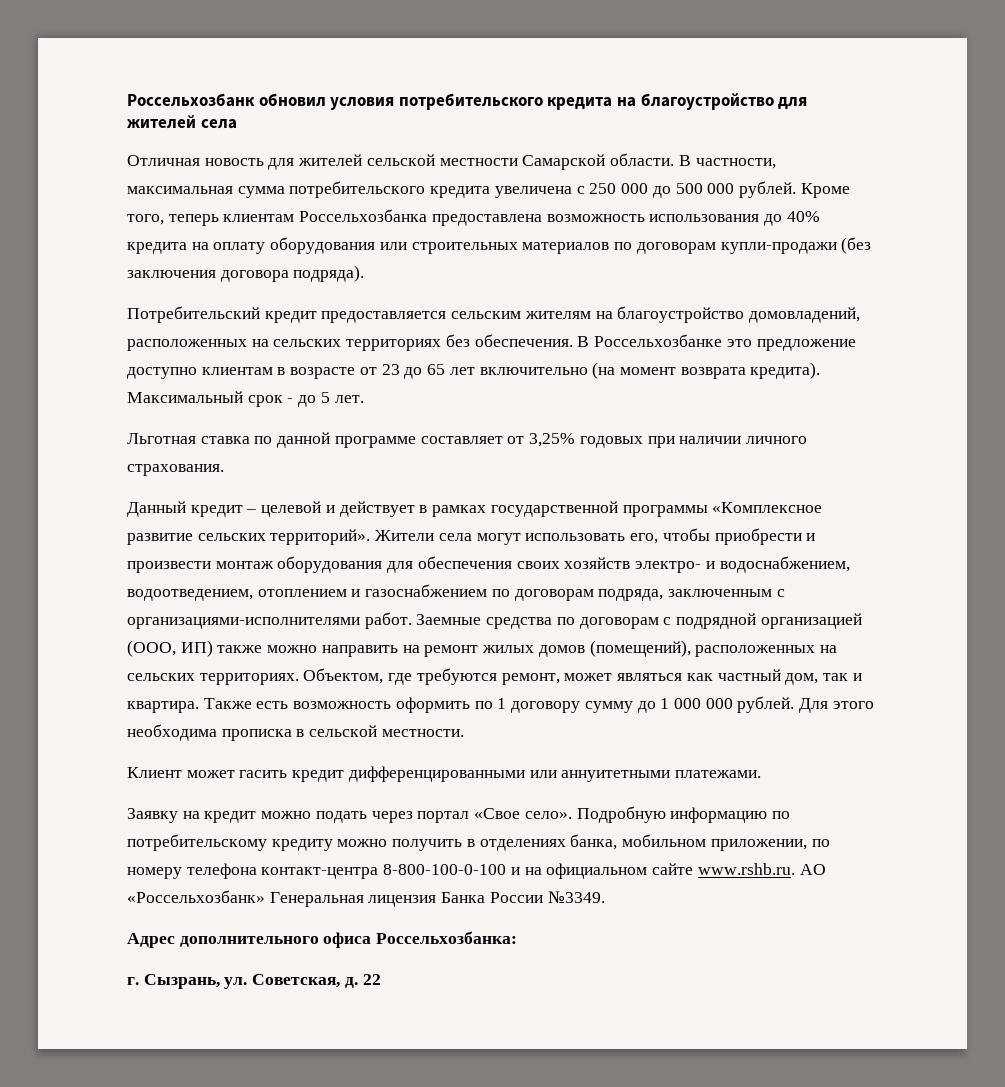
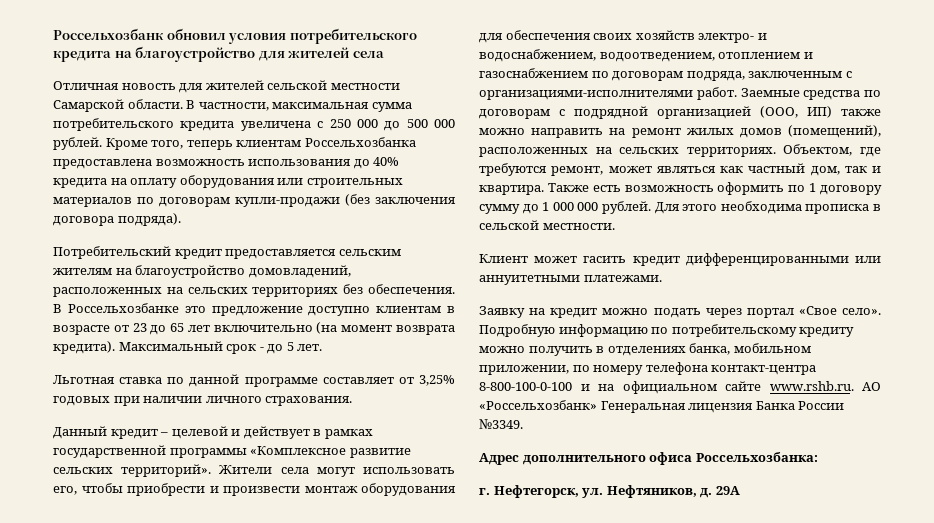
[143,974,381,989] Сызрань, ул. Советская, д. 22 -> [493,485,740,498] Нефтегорск, ул. Нефтяников, д. 29А

